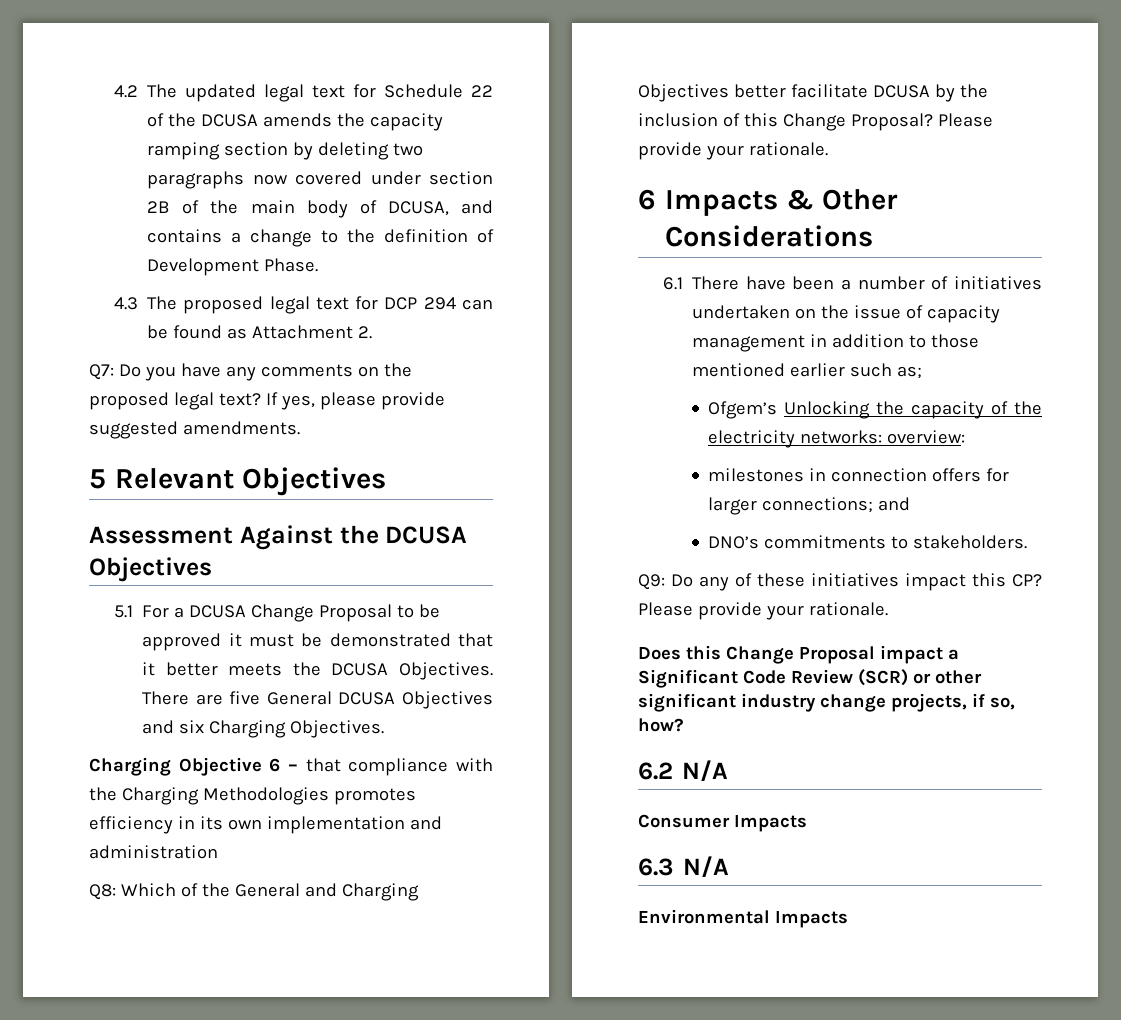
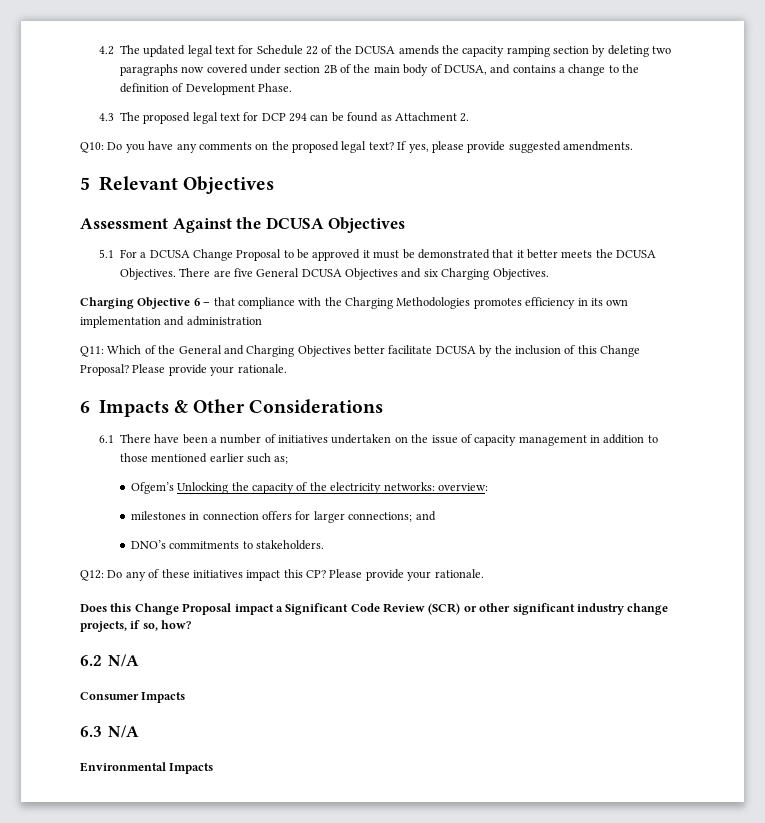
[89,364,114,380] Q7: -> [80,142,104,153] Q10:
[89,884,116,900] Q8: -> [80,346,104,357] Q11:
[638,574,665,590] Q9: -> [80,570,104,581] Q12:

